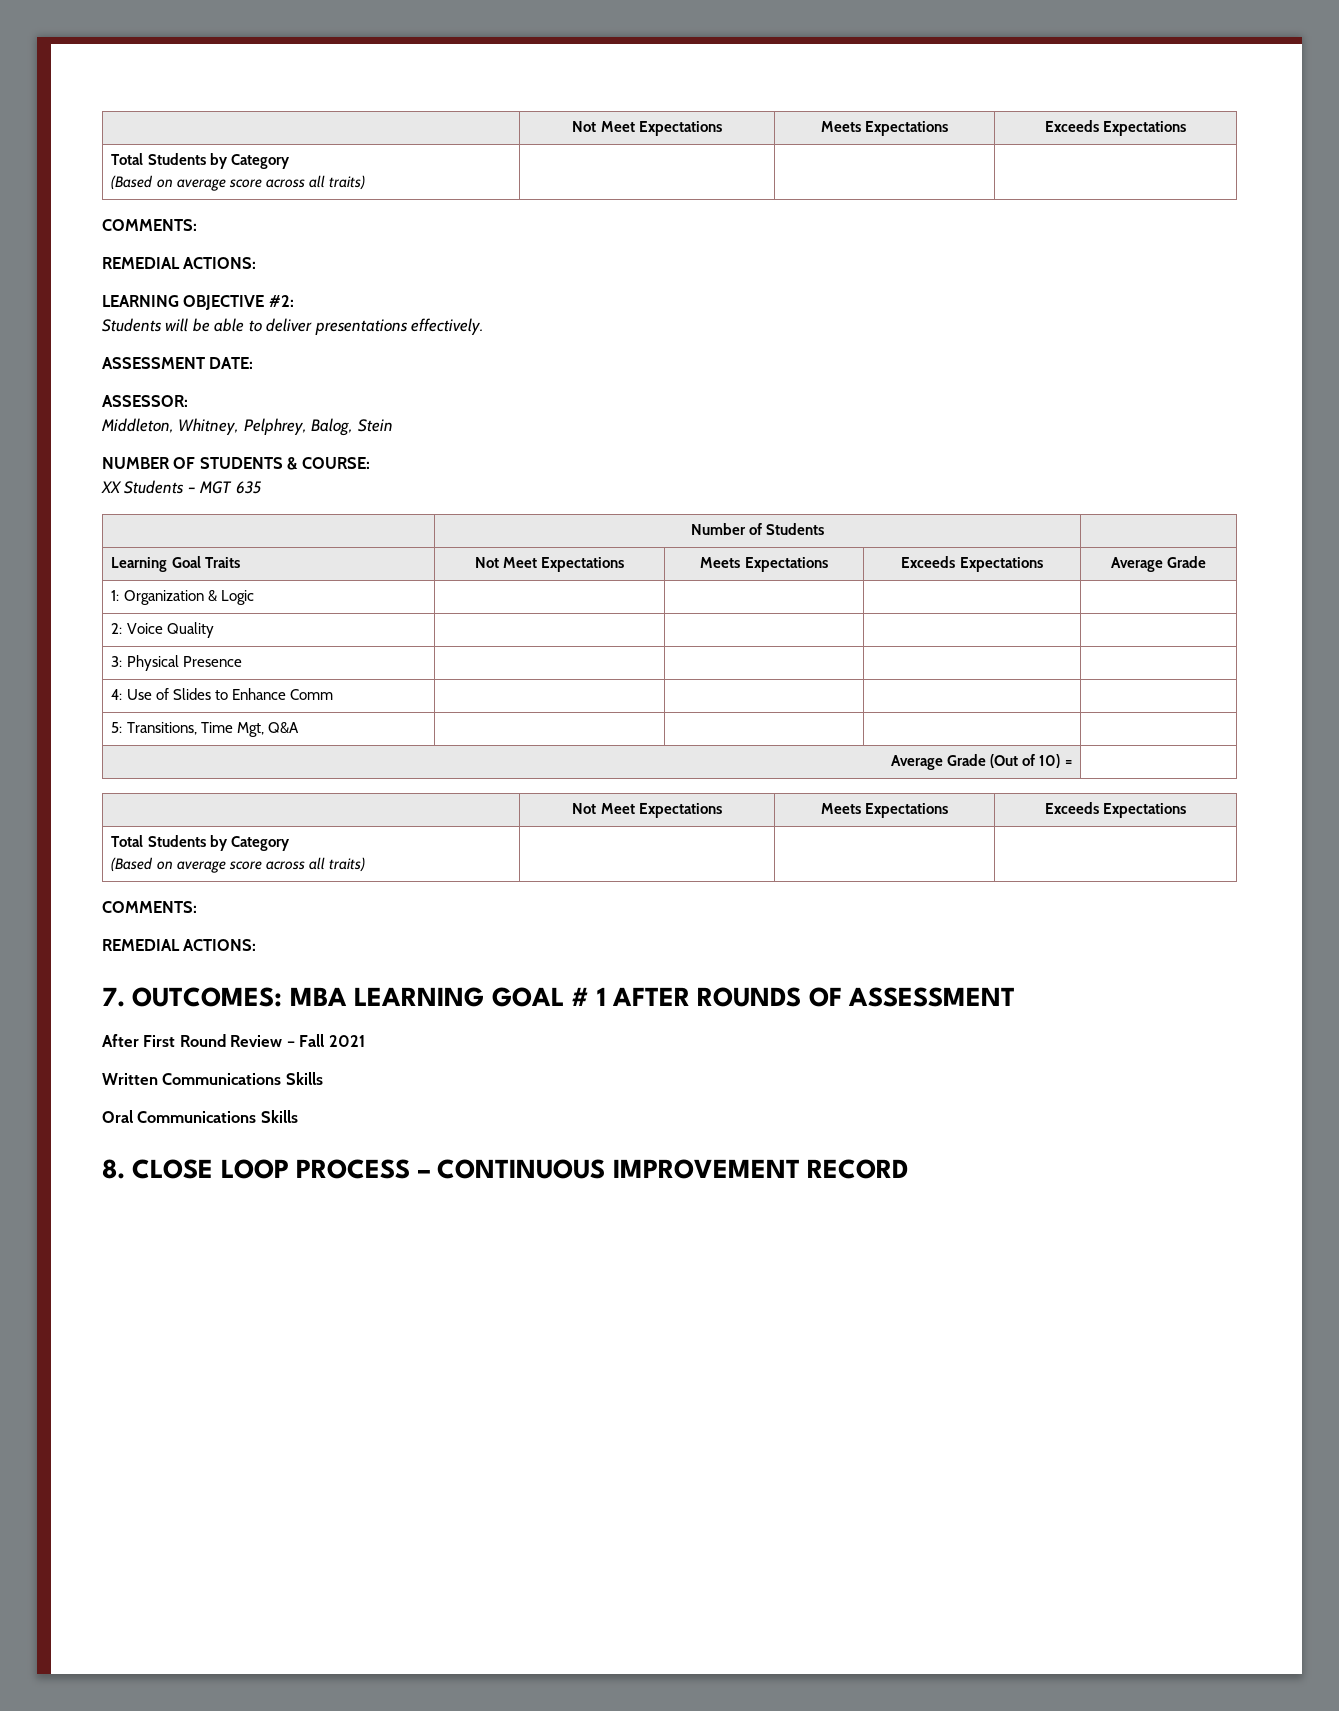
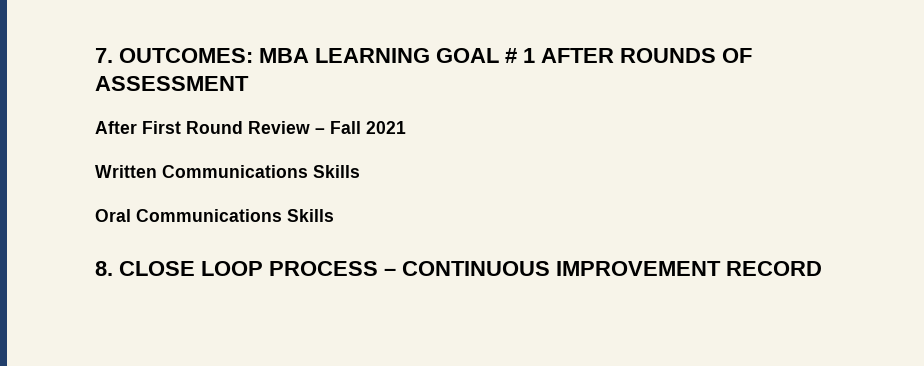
[572,121,722,136] [820,121,949,136] [1044,120,1187,136] [111,153,290,169] [111,175,365,191] [102,219,197,231] [102,257,257,269] [102,295,294,310] [102,318,484,335] [102,357,254,369] [102,395,188,407] [101,418,393,436] [102,457,370,470] [101,480,262,494] [690,523,825,535] [111,556,240,572] [474,557,625,572] [700,557,828,572] [901,556,1043,572] [1110,556,1207,572] [111,590,254,605] [111,622,214,638] [111,655,242,671] [111,688,333,700] [111,722,299,737] [891,754,1072,770] [572,803,722,818] [820,803,949,818] [1044,802,1187,818] [111,835,290,851] [111,857,365,873] [102,901,197,913] [102,939,257,951] | Not Meet Expectations | Meets Expectations | Exceeds Expectations // Total Students by Category // (Based on average score across all traits) | | | // COMMENTS: // REMEDIAL ACTIONS: // LEARNING OBJECTIVE #2: // Students will be able to deliver presentations effectively. // ASSESSMENT DATE: // ASSESSOR: // Middleton, Whitney, Pelphrey, Balog, Stein // NUMBER OF STUDENTS & COURSE: // XX Students – MGT 635 // | Number of Students | // Learning Goal Traits | Not Meet Expectations | Meets Expectations | Exceeds Expectations | Average Grade // 1: Organization & Logic | | | | // 2: Voice Quality | | | | // 3: Physical Presence | | | | // 4: Use of Slides to Enhance Comm | | | | // 5: Transitions, Time Mgt, Q&A | | | | // Average Grade (Out of 10) = | // | Not Meet Expectations | Meets Expectations | Exceeds Expectations // Total Students by Category // (Based on average score across all traits) | | | // COMMENTS: // REMEDIAL ACTIONS: // -> (95, 55) none

